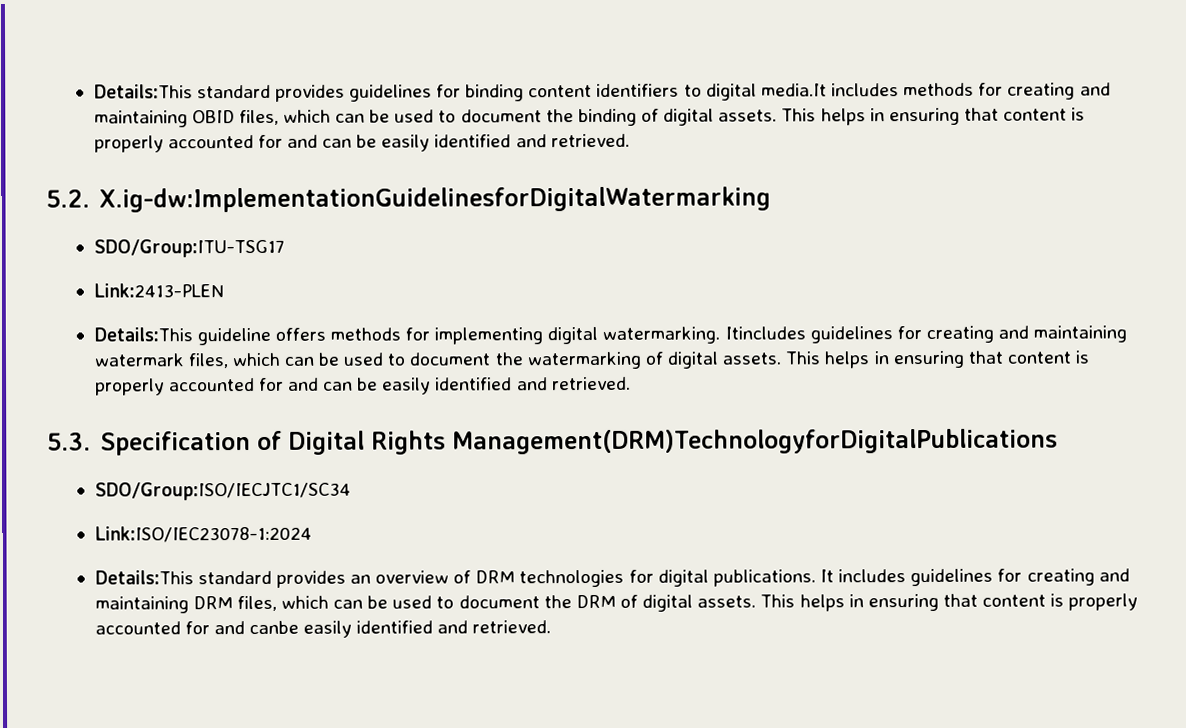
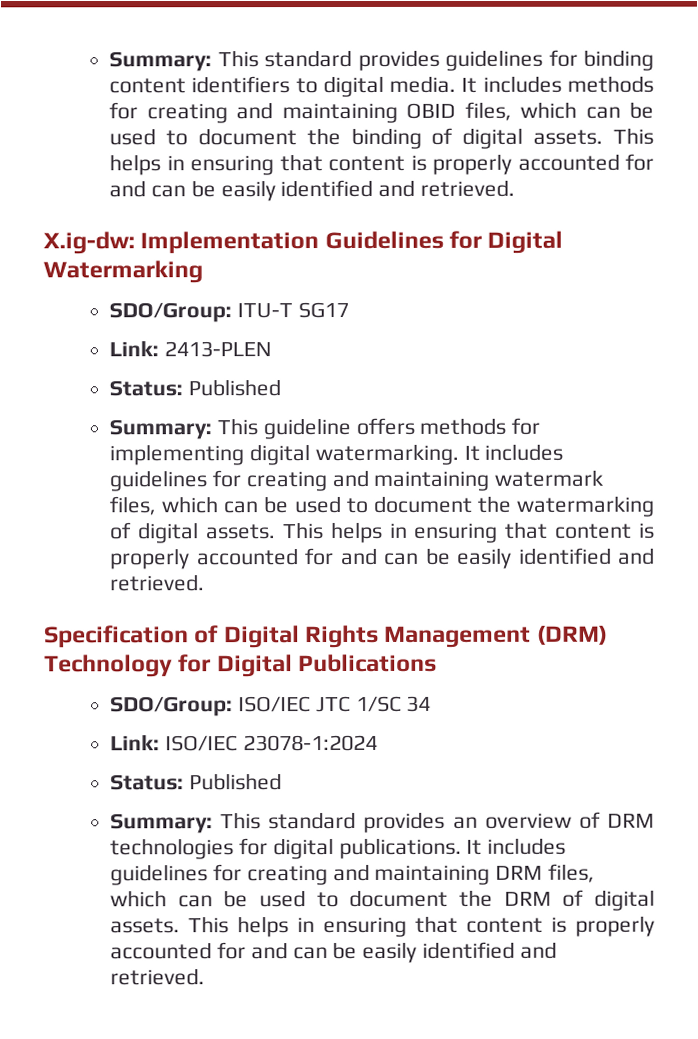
[93,84,193,99] Details:This -> [109,50,259,72] Summary: This
[760,83,827,97] media.It -> [389,75,478,93] media. It
[46,186,772,213] [93,238,285,258] [93,283,224,298] [93,327,193,342] 5.2. X.ig-dw:ImplementationGuidelinesforDigitalWatermarking // SDO/Group:ITU-TSG17 // Link:2413-PLEN // Details:This -> [43,230,564,255] [43,260,203,284] [109,302,349,323] [109,340,272,358] [109,379,281,397] [109,418,258,440] X.ig-dw: Implementation Guidelines for Digital Watermarking // SDO/Group: ITU-T SG17 // Link: 2413-PLEN // Status: Published // Summary: This
[724,326,806,340] Itincludes -> [463,443,564,461] It includes
[47,432,91,451] 5.3. -> (206, 583) none
[451,428,1059,455] [94,481,351,501] [94,525,312,543] [94,570,194,585] Management(DRM)TechnologyforDigitalPublications // SDO/Group:ISO/IECJTC1/SC34 // Link:ISO/IEC23078-1:2024 // Details:This -> [384,625,608,648] [44,653,438,678] [110,695,432,717] [110,734,378,752] [110,773,282,791] [110,812,262,834] Management (DRM) Technology for Digital Publications // SDO/Group: ISO/IEC JTC 1/SC 34 // Link: ISO/IEC 23078-1:2024 // Status: Published // Summary: This
[248,620,299,635] canbe -> [292,941,358,960] can be

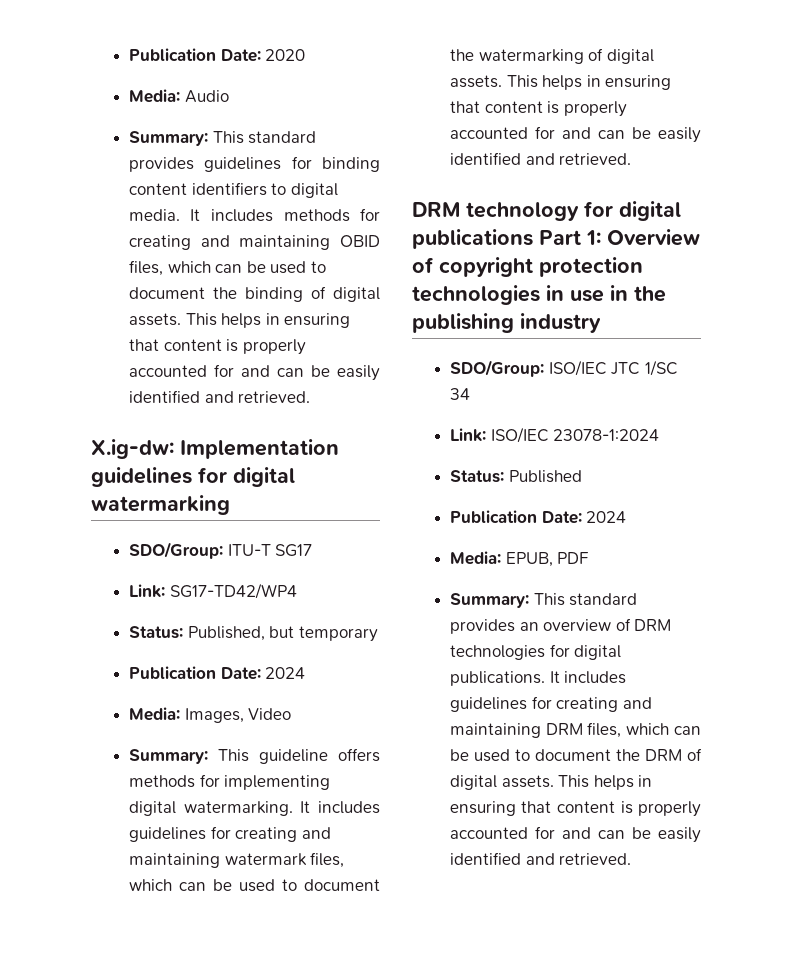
(109, 61) none -> [128,48,306,62] [128,89,229,103] Publication Date: 2020 // Media: Audio //
[324,230,564,254] [43,260,203,284] Guidelines for Digital Watermarking -> [91,467,295,487] [91,495,230,515] guidelines for digital watermarking
[163,341,272,358] [109,379,281,397] 2413-PLEN // Status: Published -> [169,583,297,599] [128,626,378,642] [128,666,306,680] [128,707,292,723] SG17-TD42/WP4 // Status: Published, but temporary // Publication Date: 2024 // Media: Images, Video
[44,624,608,649] [44,653,438,678] Specification of Digital Rights Management (DRM) Technology for Digital Publications -> [412,201,681,221] [412,229,700,249] [412,257,643,277] [412,285,666,305] [412,313,601,333] DRM technology for digital publications Part 1: Overview of copyright protection technologies in use in the publishing industry
(282, 782) none -> [449,510,627,524] [449,551,589,567] // Publication Date: 2024 // Media: EPUB, PDF

